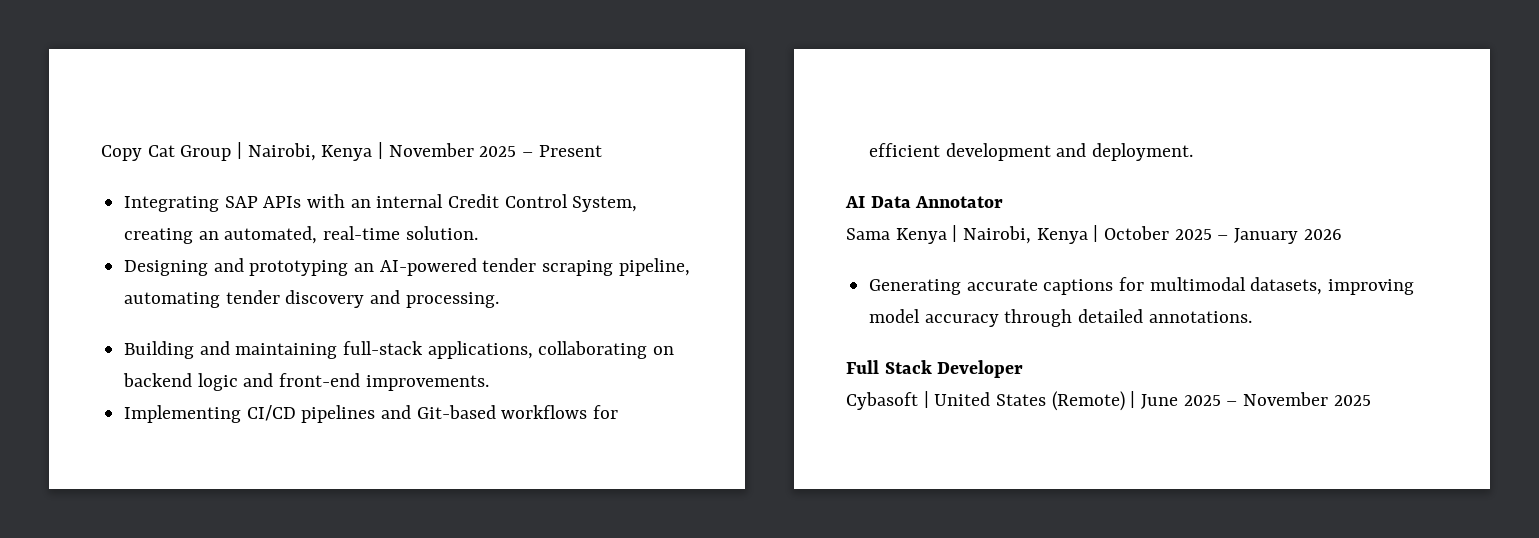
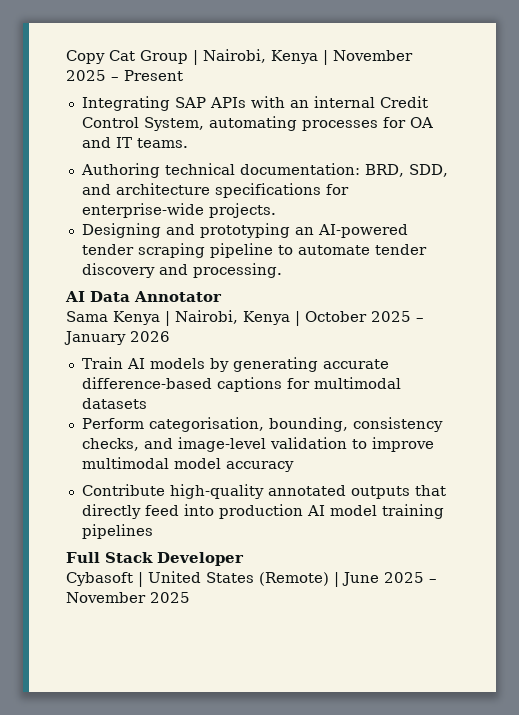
[124,226,478,244] creating an automated, real-time solution. -> [208,116,433,131] [81,137,188,148] [80,163,448,178] [81,183,349,198] [81,203,276,218] automating processes for OA and IT teams. // Authoring technical documentation: BRD, SDD, and architecture specifications for enterprise-wide projects.
[618,258,690,276] [124,292,221,308] pipeline, automating -> [209,243,370,258] pipeline to automate
[124,341,675,359] [123,373,489,391] [124,405,619,423] [869,143,1194,161] // Building and maintaining full-stack applications, collaborating on backend logic and front-end improvements. // Implementing CI/CD pipelines and Git-based workflows for efficient development and deployment. -> (282, 270) none
[869,277,1415,295] [869,309,1252,327] Generating accurate captions for multimodal datasets, improving model accuracy through detailed annotations. -> [81,357,389,372] [81,377,401,392] [81,398,147,409] [81,417,443,432] [81,437,434,452] [81,457,294,472] [81,484,446,499] [81,504,444,519] [81,524,153,539] Train AI models by generating accurate difference-based captions for multimodal datasets // Perform categorisation, bounding, consistency checks, and image-level validation to improve multimodal model accuracy // Contribute high-quality annotated outputs that directly feed into production AI model training pipelines

